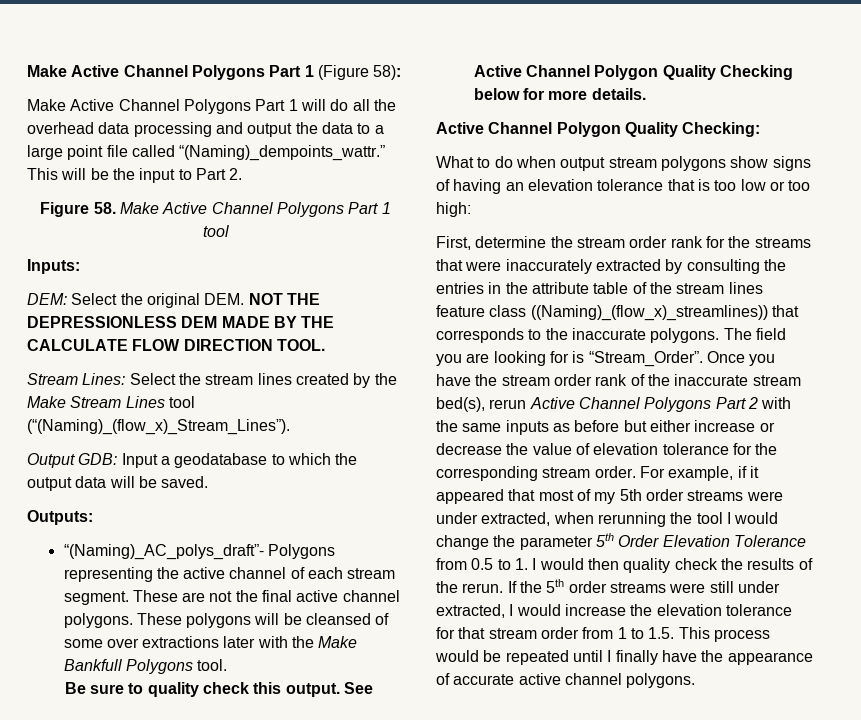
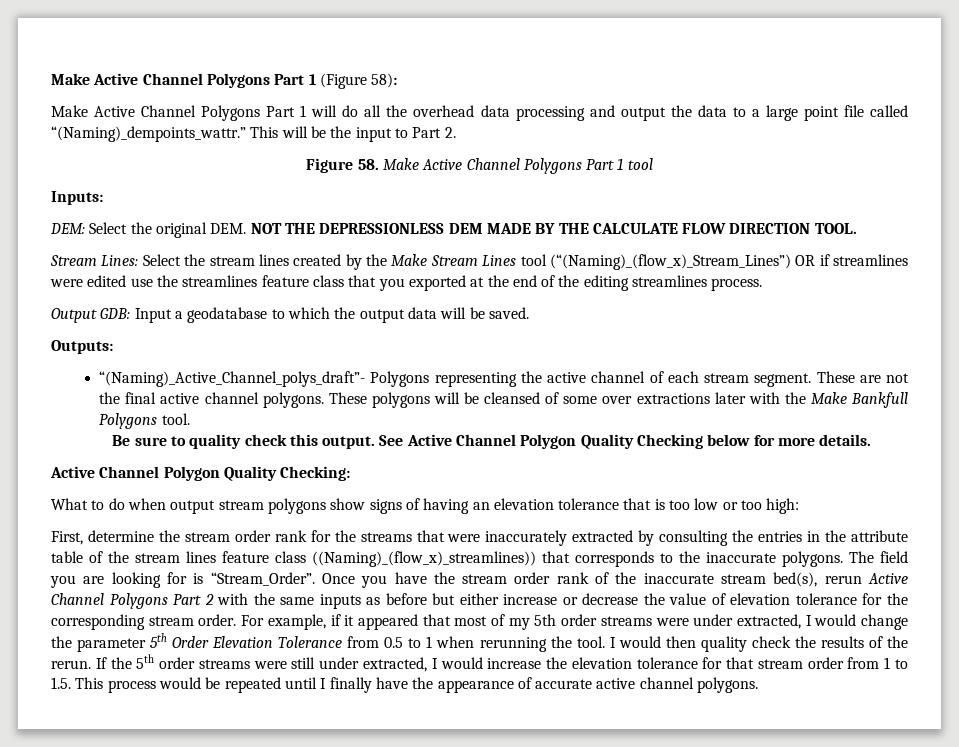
[27,419,290,435] (“(Naming)_(flow_x)_Stream_Lines”). -> [549,254,908,270] [50,275,763,291] (“(Naming)_(flow_x)_Stream_Lines”) OR if streamlines were edited use the streamlines feature class that you exported at the end of the editing streamlines process.
[63,544,264,560] “(Naming)_AC_polys_draft”- -> [99,371,366,387] “(Naming)_Active_Channel_polys_draft”-
[553,512,723,527] when rerunning the tool -> (801, 621) none
[514,558,528,570] 1. -> [426,636,605,652] 1 when rerunning the tool.

